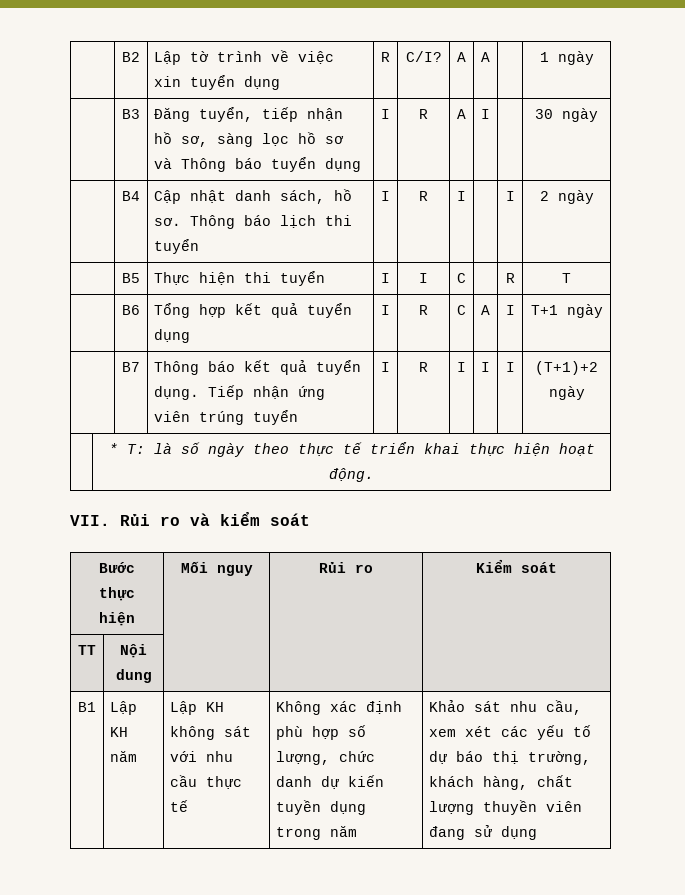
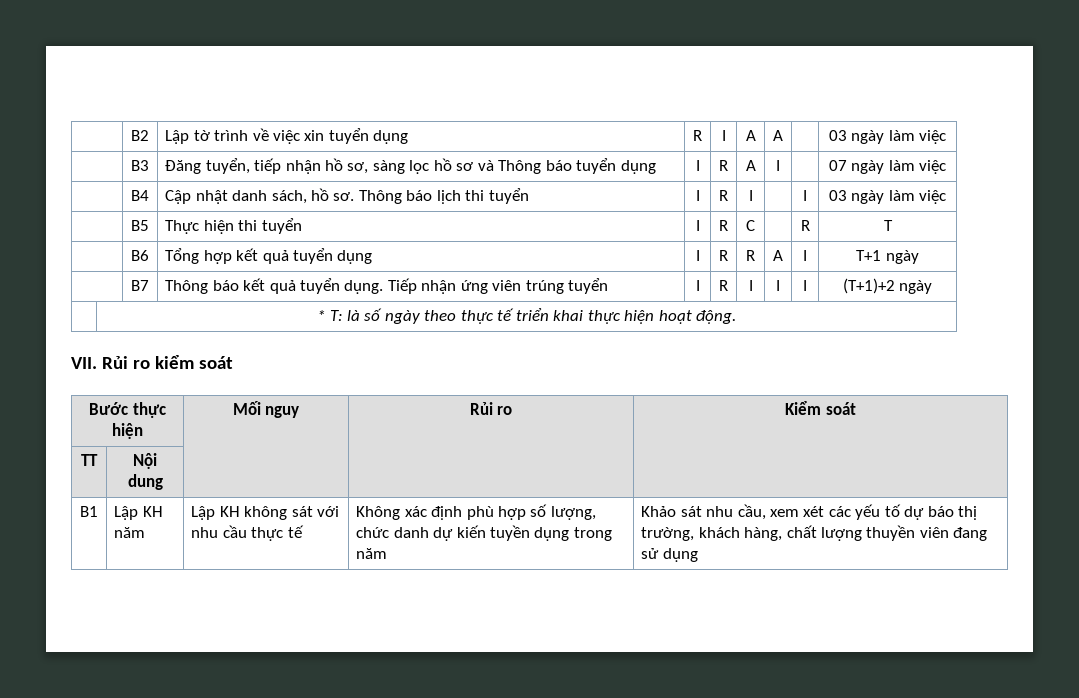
[405,51,442,62] C/I? -> [721,130,726,141] I
[539,51,594,65] 1 ngày -> [828,130,947,144] 03 ngày làm việc
[535,108,598,122] 30 ngày -> [828,160,947,174] 07 ngày làm việc
[539,190,594,204] 2 ngày -> [828,190,947,204] 03 ngày làm việc
[419,273,428,283] I -> [719,220,728,231] R
[457,305,466,315] C -> [746,250,755,261] R
[190,513,210,526] và -> (150, 364) none

